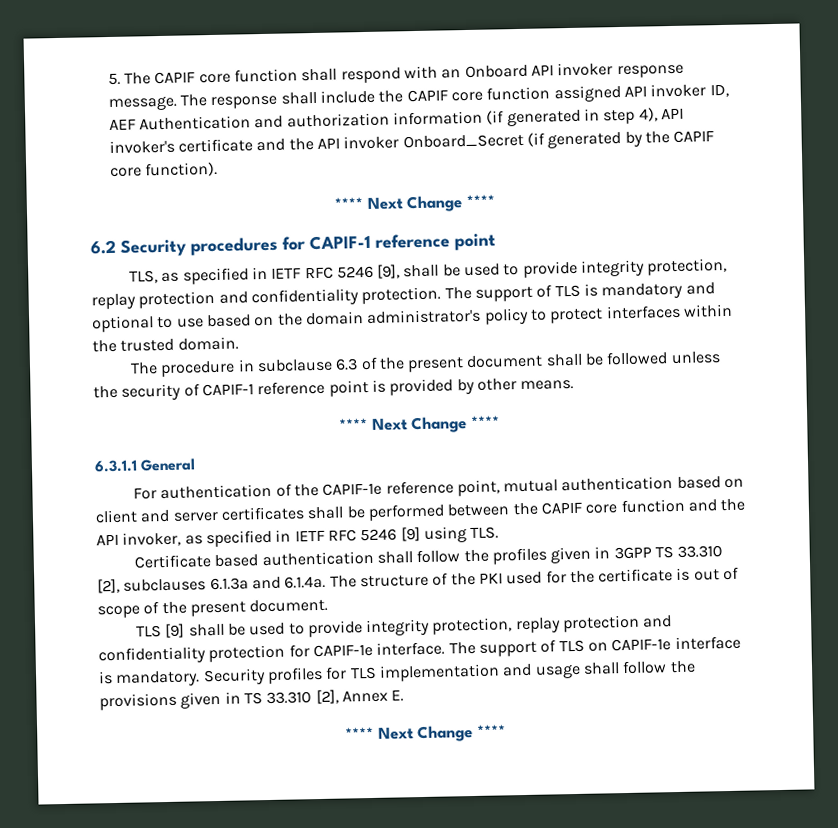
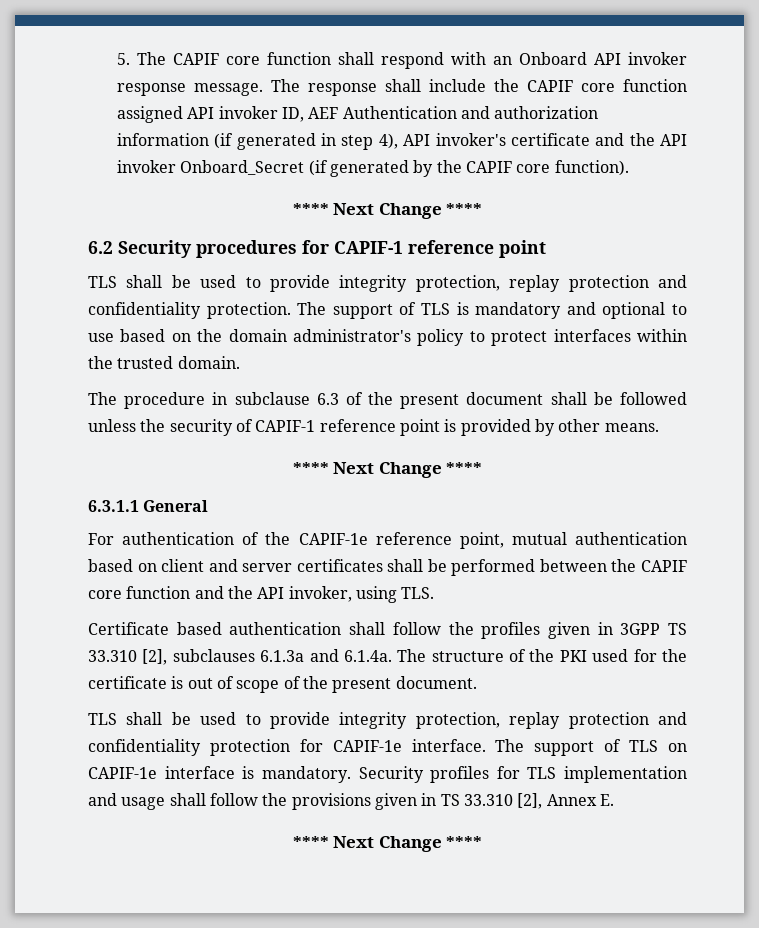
[128,264,401,285] TLS, as specified in IETF RFC 5246 [9], -> [88,276,117,288] TLS
[184,526,421,548] as specified in IETF RFC 5246 [9] -> (352, 594) none
[165,623,186,639] [9] -> (117, 719) none

